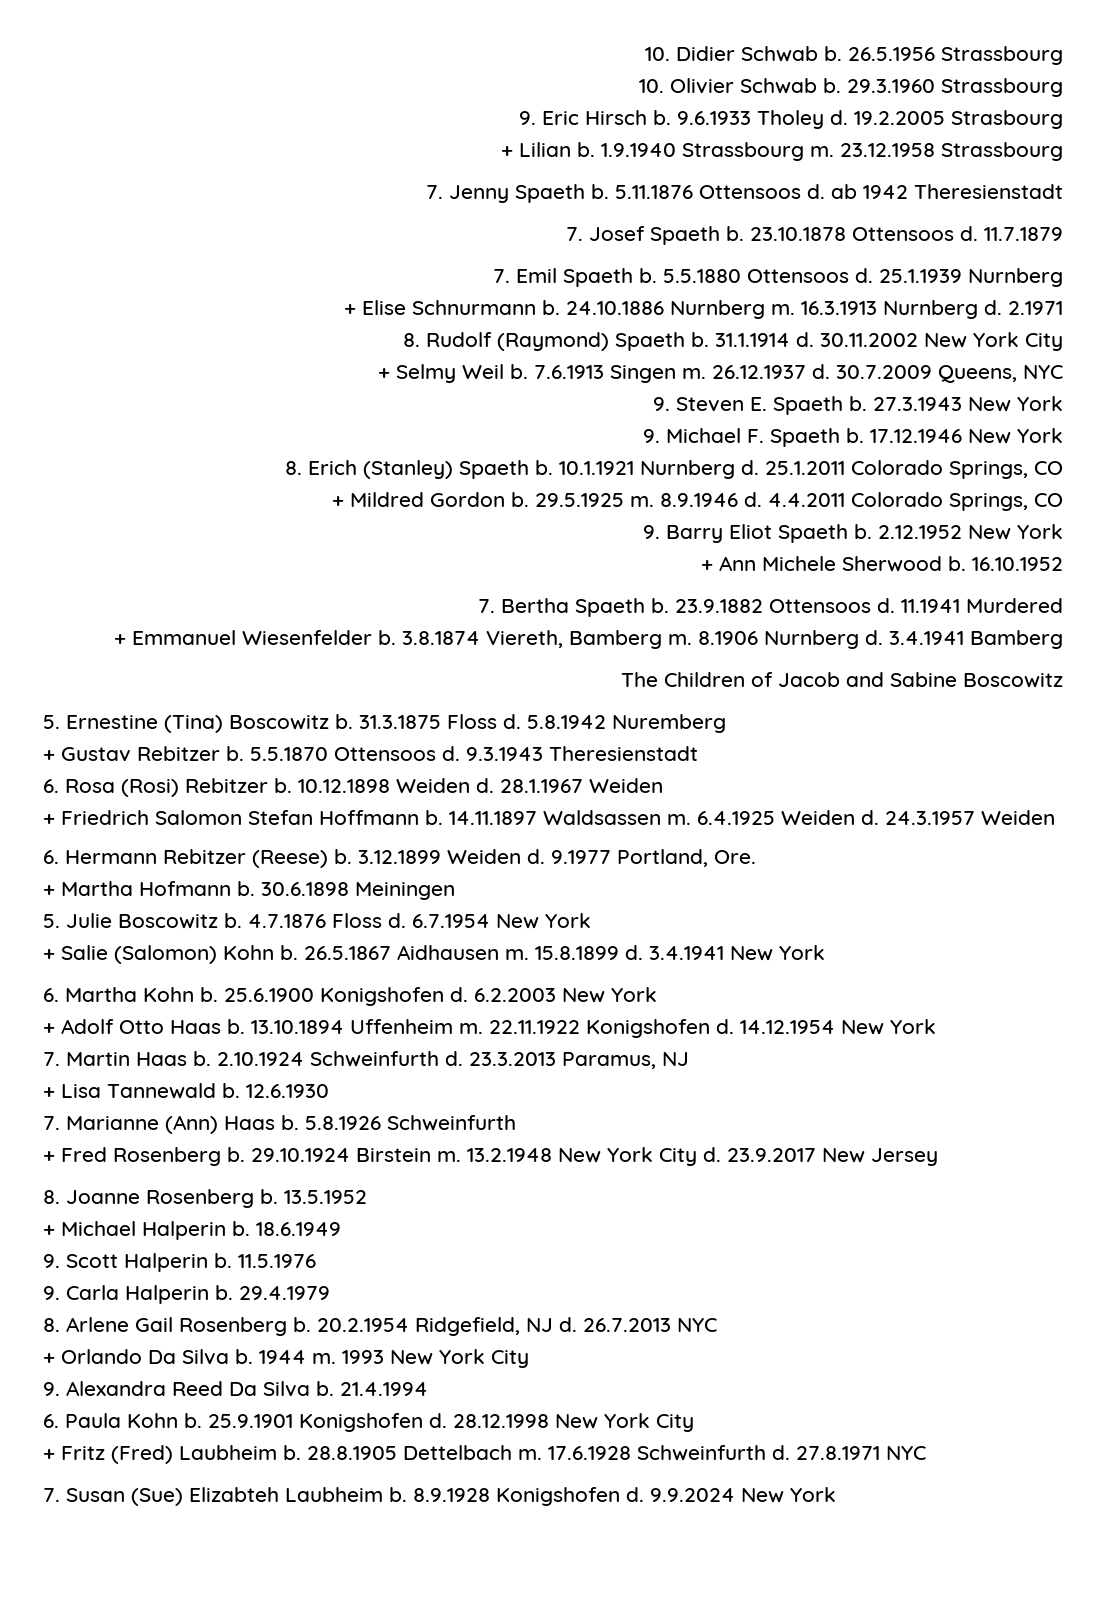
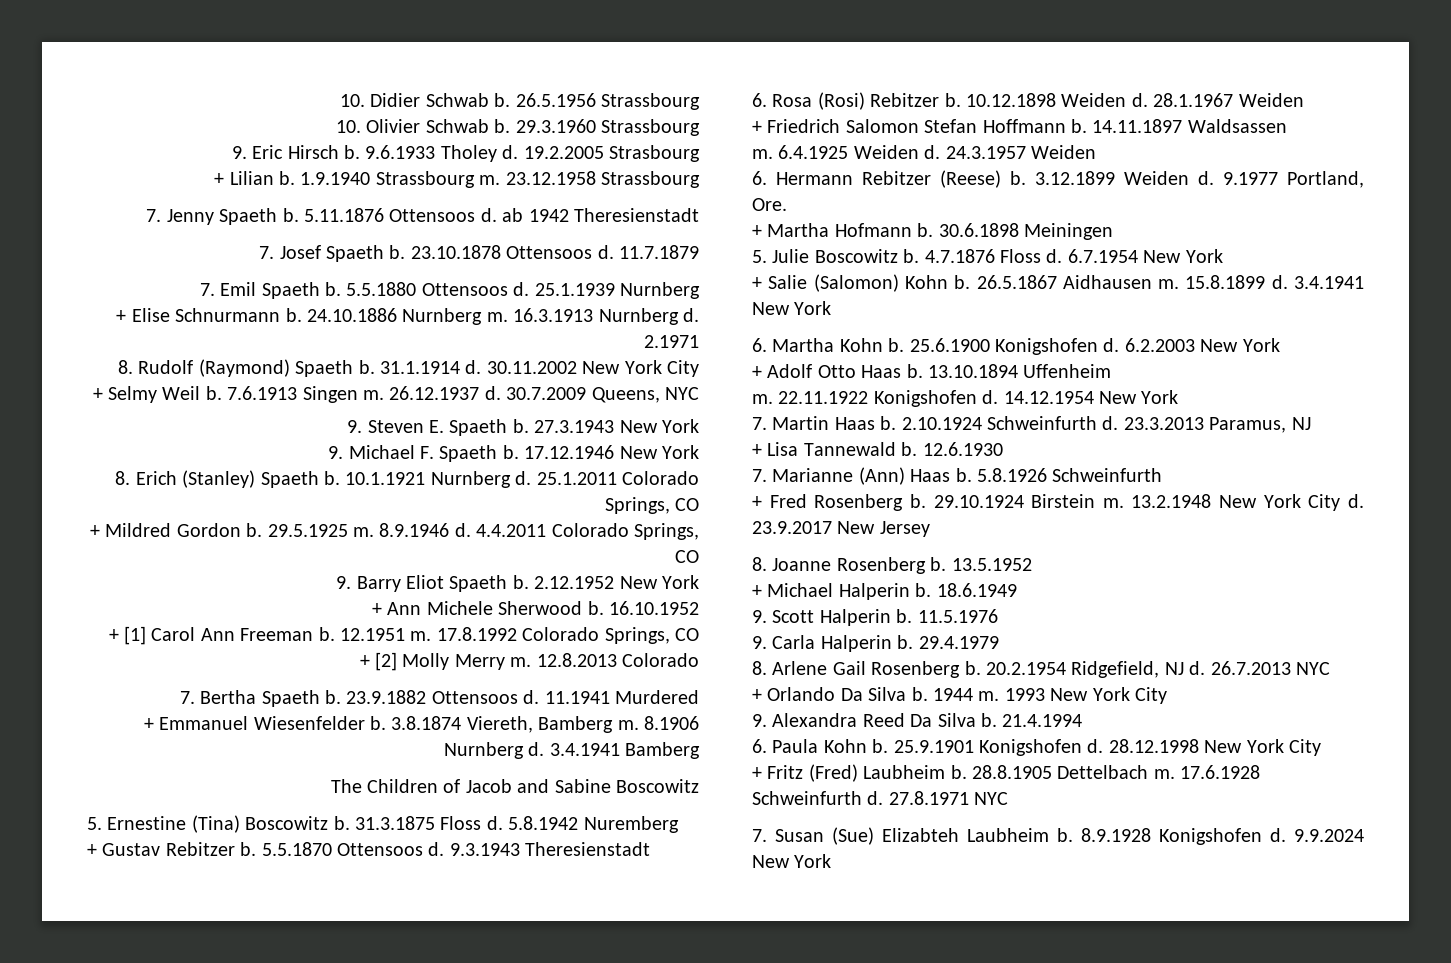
(1063, 564) none -> [108,626,699,645] [359,652,699,671] // + [1] Carol Ann Freeman b. 12.1951 m. 17.8.1992 Colorado Springs, CO // + [2] Molly Merry m. 12.8.2013 Colorado
(661, 817) none -> (1287, 126) //
(453, 1026) none -> (1112, 371) //

